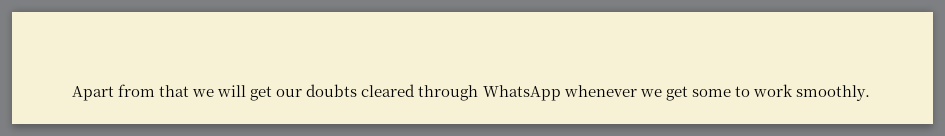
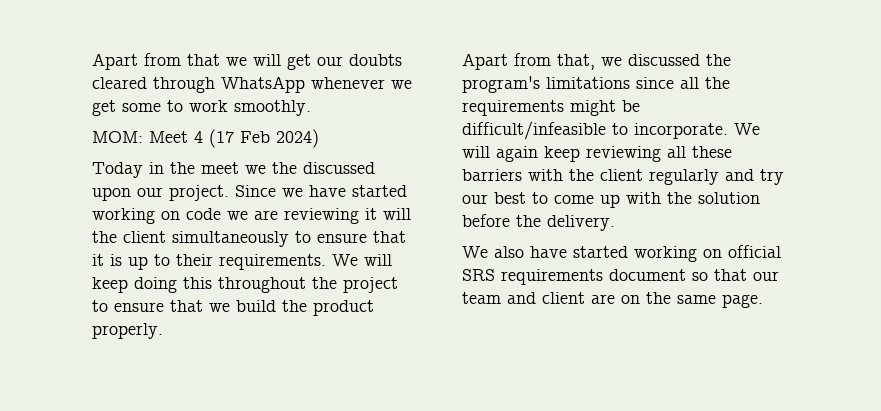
(870, 93) none -> [92,129,319,148] [92,162,375,178] [92,185,407,201] [92,208,411,224] [92,231,406,247] [92,254,392,270] [92,277,398,293] [92,300,374,316] [92,323,163,339] [462,53,731,70] [462,76,730,93] [462,100,640,116] [462,121,760,140] [462,146,732,162] [462,169,784,185] [462,192,760,208] [462,214,615,231] [462,245,781,262] [462,269,779,285] [462,292,763,308] // MOM: Meet 4 (17 Feb 2024) // Today in the meet we the discussed upon our project. Since we have started working on code we are reviewing it will the client simultaneously to ensure that it is up to their requirements. We will keep doing this throughout the project to ensure that we build the product properly. // Apart from that, we discussed the program's limitations since all the requirements might be difficult/infeasible to incorporate. We will again keep reviewing all these barriers with the client regularly and try our best to come up with the solution before the delivery. // We also have started working on official SRS requirements document so that our team and client are on the same page.

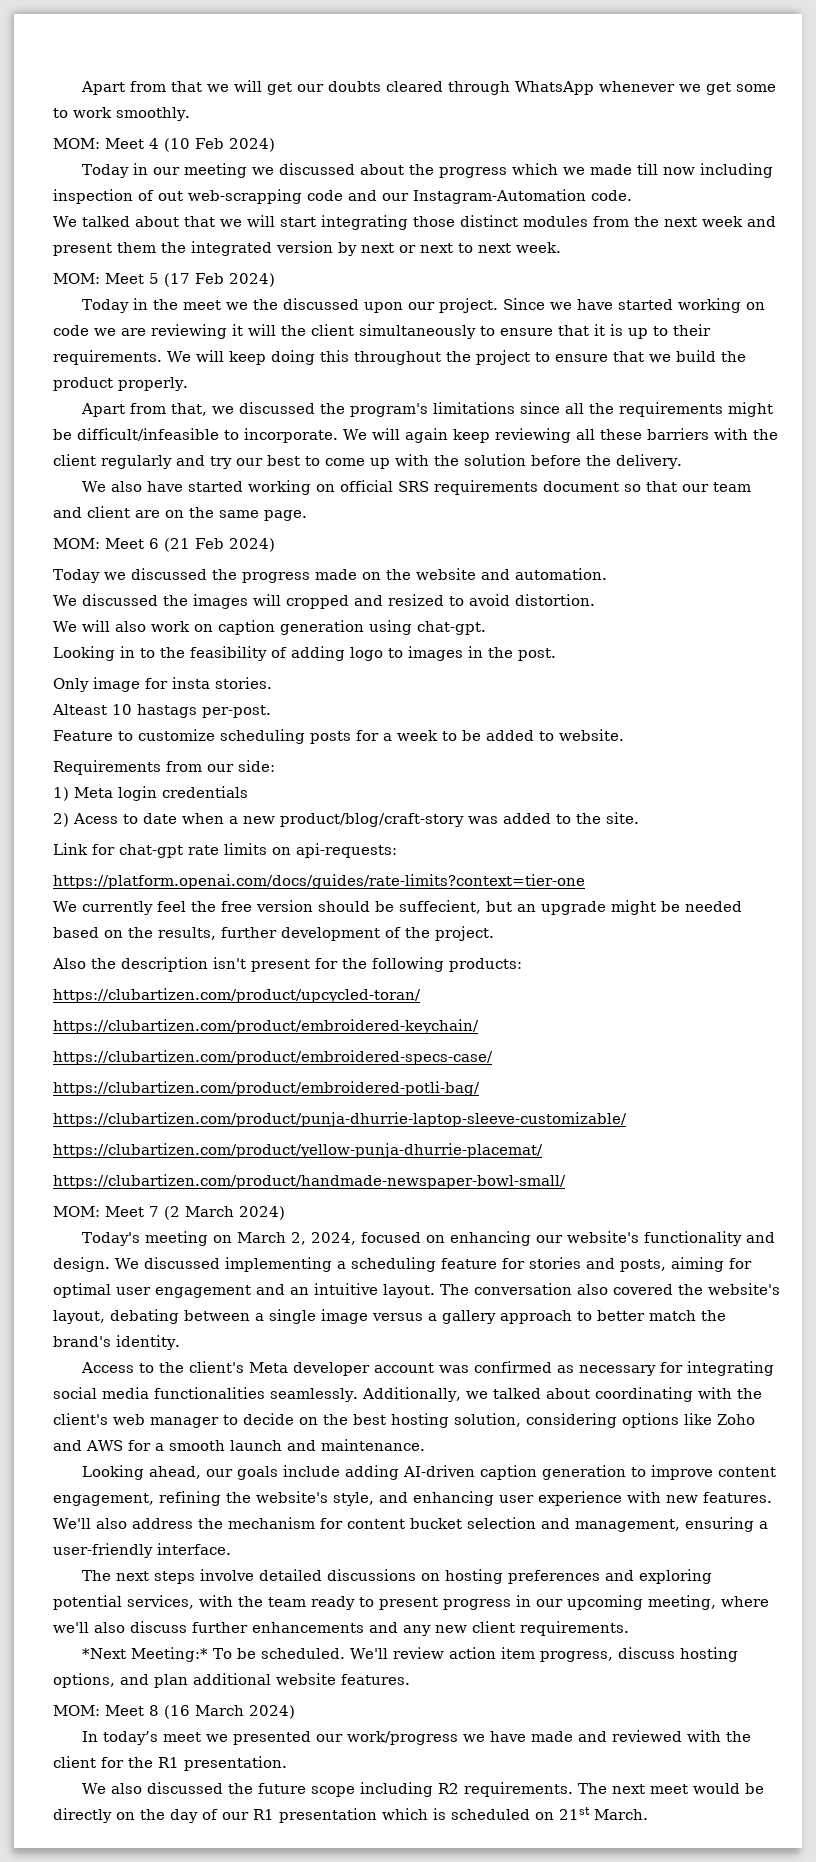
(203, 137) none -> [164,138,275,152] [81,163,773,178] [53,189,632,204] [53,215,776,230] [53,241,561,256] [53,273,159,284] (10 Feb 2024) // Today in our meeting we discussed about the progress which we made till now including inspection of out web-scrapping code and our Instagram-Automation code. // We talked about that we will start integrating those distinct modules from the next week and present them the integrated version by next or next to next week. // MOM: Meet 5
(763, 301) none -> [53,538,275,552] [53,568,607,583] [53,594,595,609] [53,620,486,635] [53,646,556,661] [53,677,272,692] [52,704,271,718] [53,729,624,744] [53,760,275,775] [53,786,248,801] [53,812,639,827] [53,843,397,858] [53,874,585,889] [53,900,742,915] [53,926,494,941] [52,957,522,972] [53,988,421,1003] [53,1019,479,1034] [53,1050,493,1065] [53,1081,480,1096] [53,1112,627,1127] [53,1143,543,1158] [53,1174,566,1189] [53,1206,285,1220] [81,1231,775,1246] [53,1257,752,1272] [53,1283,780,1298] [53,1309,726,1324] [53,1335,180,1350] [80,1361,774,1376] [53,1387,762,1402] [53,1413,755,1428] [53,1439,425,1451] [81,1465,776,1480] [53,1491,772,1506] [53,1517,768,1532] [53,1543,231,1558] [81,1569,712,1584] [53,1595,769,1610] [53,1621,629,1636] [81,1647,738,1662] [53,1673,410,1688] [53,1705,295,1719] [81,1730,751,1745] [53,1756,287,1771] [81,1782,764,1797] [53,1807,648,1823] // MOM: Meet 6 (21 Feb 2024) // Today we discussed the progress made on the website and automation. // We discussed the images will cropped and resized to avoid distortion. // We will also work on caption generation using chat-gpt. // Looking in to the feasibility of adding logo to images in the post. // Only image for insta stories. // Alteast 10 hastags per-post. // Feature to customize scheduling posts for a week to be added to website. // Requirements from our side: // 1) Meta login credentials // 2) Acess to date when a new product/blog/craft-story was added to the site. // Link for chat-gpt rate limits on api-requests: // https://platform.openai.com/docs/guides/rate-limits?context=tier-one // We currently feel the free version should be suffecient, but an upgrade might be needed based on the results, further development of the project. // Also the description isn't present for the following products: // https://clubartizen.com/product/upcycled-toran/ // https://clubartizen.com/product/embroidered-keychain/ // https://clubartizen.com/product/embroidered-specs-case/ // https://clubartizen.com/product/embroidered-potli-bag/ // https://clubartizen.com/product/punja-dhurrie-laptop-sleeve-customizable/ // https://clubartizen.com/product/yellow-punja-dhurrie-placemat/ // https://clubartizen.com/product/handmade-newspaper-bowl-small/ // MOM: Meet 7 (2 March 2024) // Today's meeting on March 2, 2024, focused on enhancing our website's functionality and design. We discussed implementing a scheduling feature for stories and posts, aiming for optimal user engagement and an intuitive layout. The conversation also covered the website's layout, debating between a single image versus a gallery approach to better match the brand's identity. // Access to the client's Meta developer account was confirmed as necessary for integrating social media functionalities seamlessly. Additionally, we talked about coordinating with the client's web manager to decide on the best hosting solution, considering options like Zoho and AWS for a smooth launch and maintenance. // Looking ahead, our goals include adding AI-driven caption generation to improve content engagement, refining the website's style, and enhancing user experience with new features. We'll also address the mechanism for content bucket selection and management, ensuring a user-friendly interface. // The next steps involve detailed discussions on hosting preferences and exploring potential services, with the team ready to present progress in our upcoming meeting, where we'll also discuss further enhancements and any new client requirements. // *Next Meeting:* To be scheduled. We'll review action item progress, discuss hosting options, and plan additional website features. // MOM: Meet 8 (16 March 2024) // In today’s meet we presented our work/progress we have made and reviewed with the client for the R1 presentation. // We also discussed the future scope including R2 requirements. The next meet would be directly on the day of our R1 presentation which is scheduled on 21st March.

